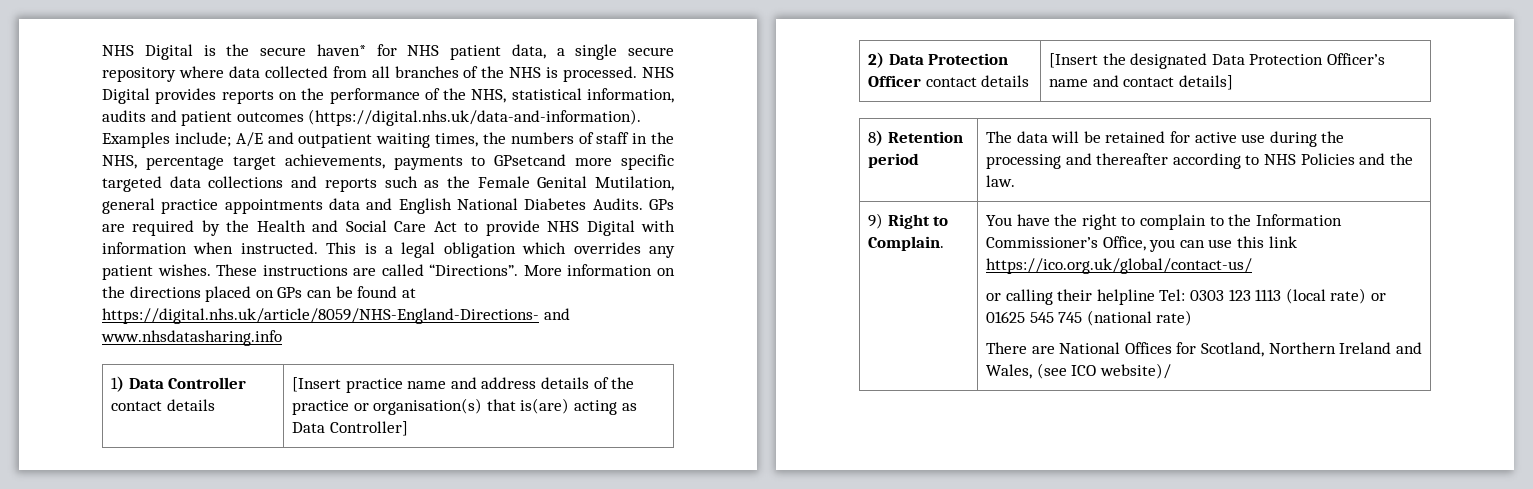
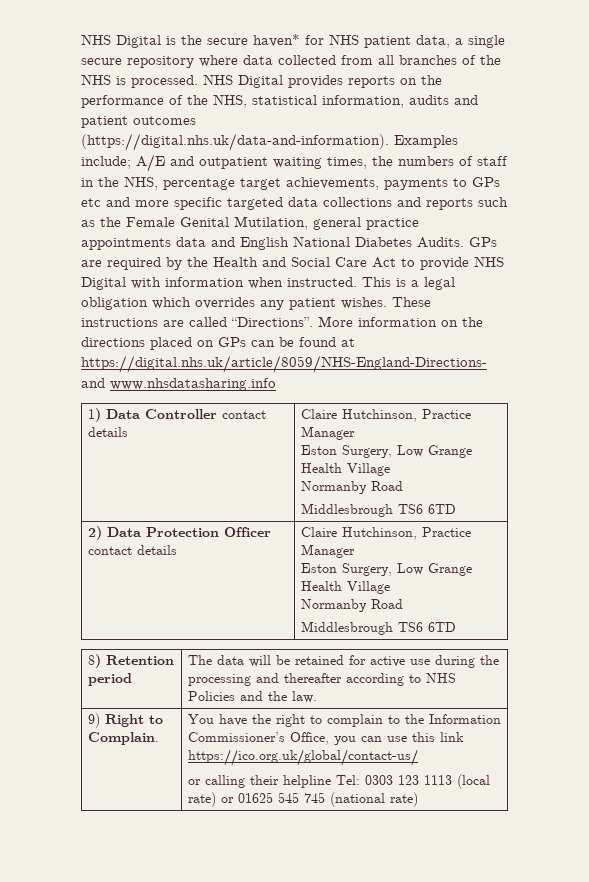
[494,154,567,166] GPsetcand -> [472,177,500,187] [81,197,130,207] GPs etc and
[291,377,635,393] [291,398,637,415] [291,421,408,436] [Insert practice name and address details of the practice or organisation(s) that is(are) acting as Data Controller] -> [300,409,471,422] [300,426,355,440] [300,445,472,458] [300,463,390,476] [300,481,403,494] [300,503,456,517] Claire Hutchinson, Practice Manager // Eston Surgery, Low Grange Health Village // Normanby Road // Middlesbrough TS6 6TD
[1048,53,1385,69] [1048,75,1233,90] [Insert the designated Data Protection Officer’s name and contact details] -> [300,527,471,540] [300,544,355,558] [300,563,472,576] [300,581,390,594] [300,599,403,612] [300,621,456,635] Claire Hutchinson, Practice Manager // Eston Surgery, Low Grange Health Village // Normanby Road // Middlesbrough TS6 6TD
[985,342,1422,357] [985,363,1171,379] // There are National Offices for Scotland, Northern Ireland and Wales, (see ICO website)/ -> (418, 799) none

